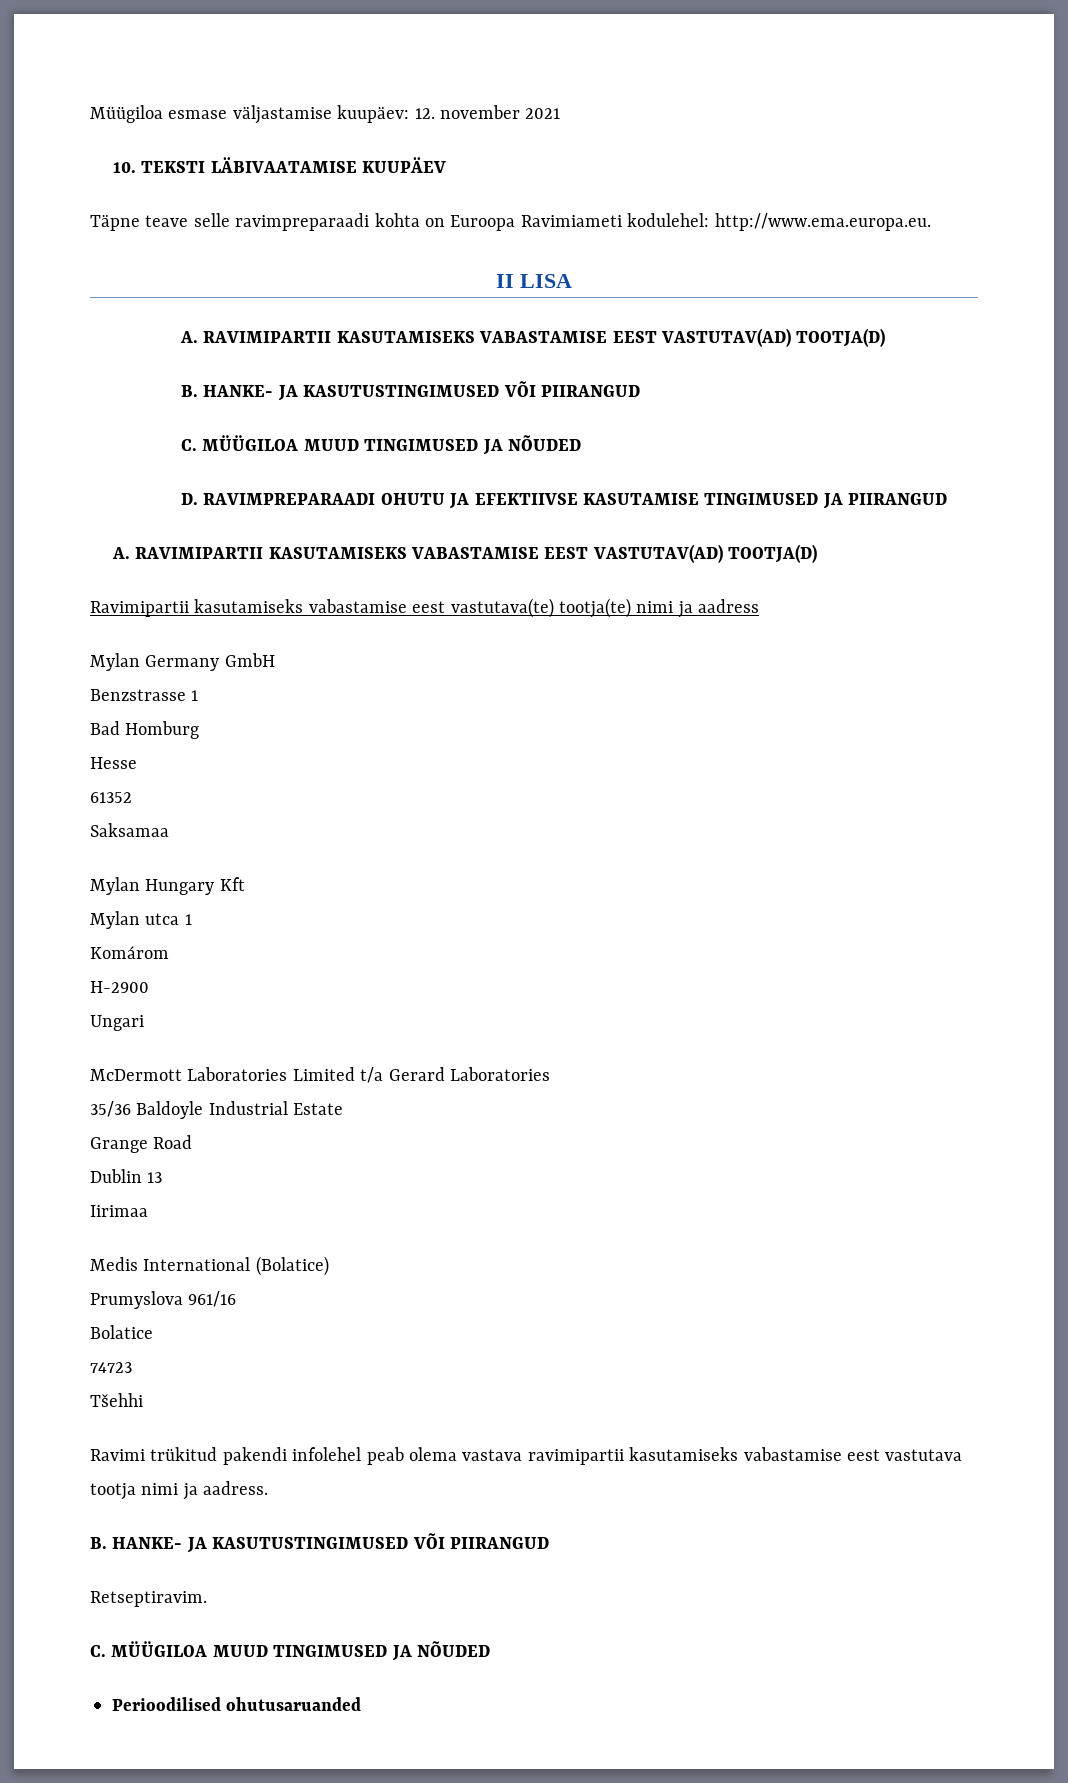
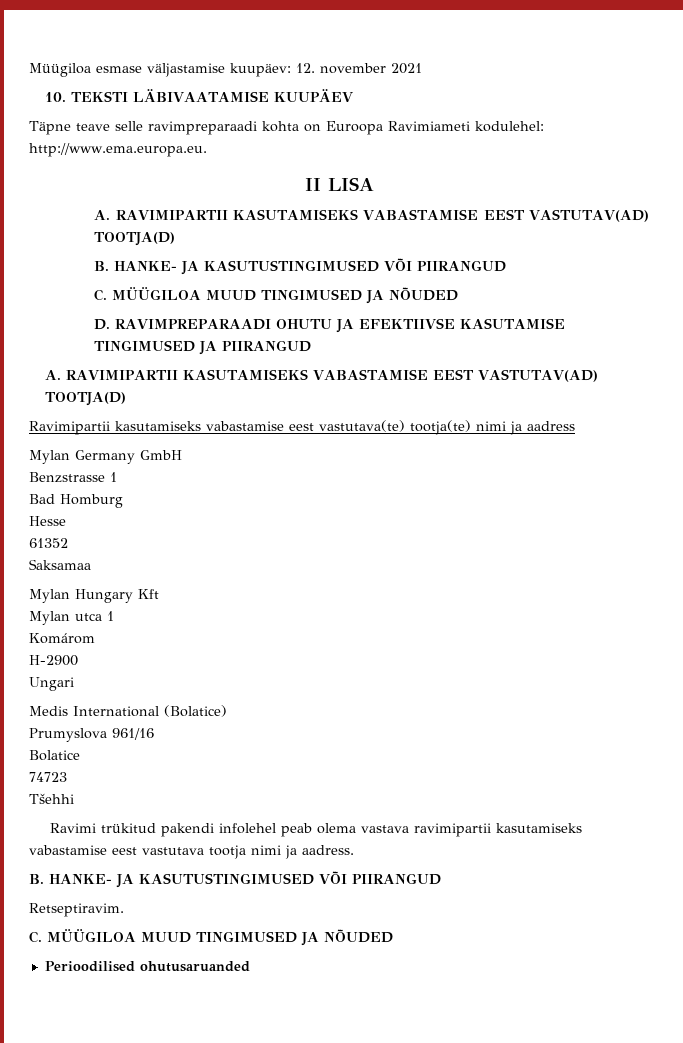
[90,1067,550,1083] [90,1101,344,1119] [90,1135,193,1153] [90,1169,163,1183] [90,1205,148,1217] // McDermott Laboratories Limited t/a Gerard Laboratories // 35/36 Baldoyle Industrial Estate // Grange Road // Dublin 13 // Iirimaa -> (74, 684) none

